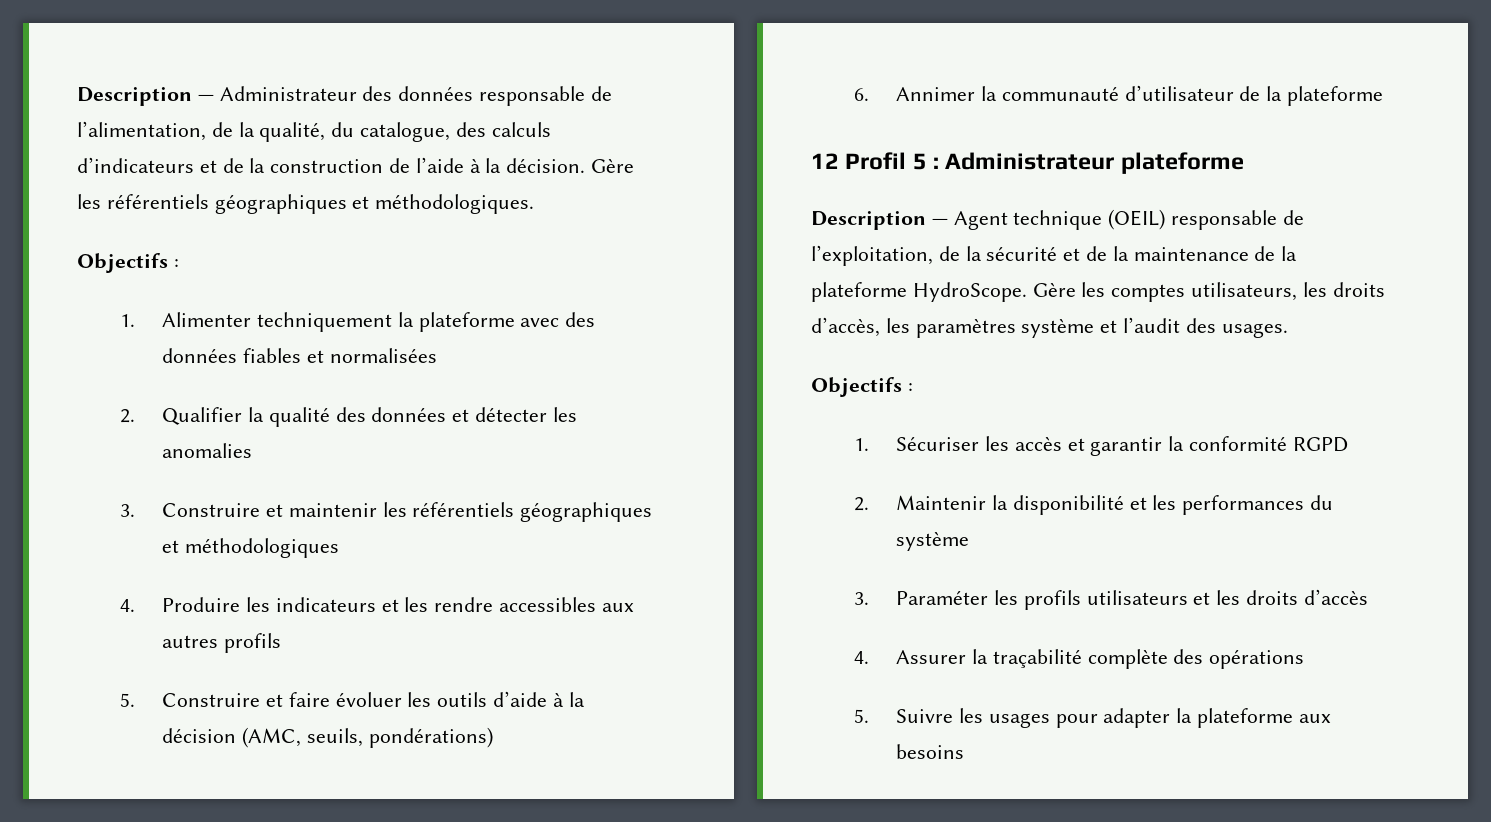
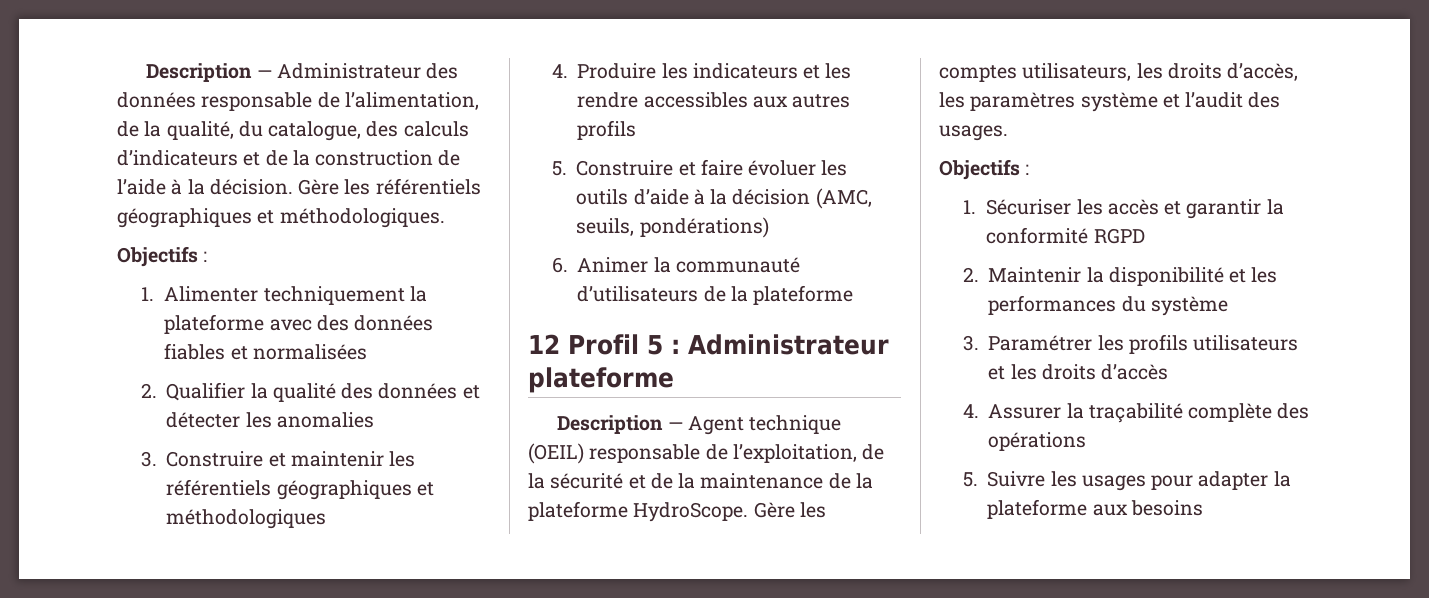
[896,87,976,101] Annimer -> [577,257,649,273] Animer
[1124,85,1234,101] d’utilisateur -> [577,286,699,302] d’utilisateurs
[896,590,989,605] Paraméter -> [988,335,1093,351] Paramétrer

